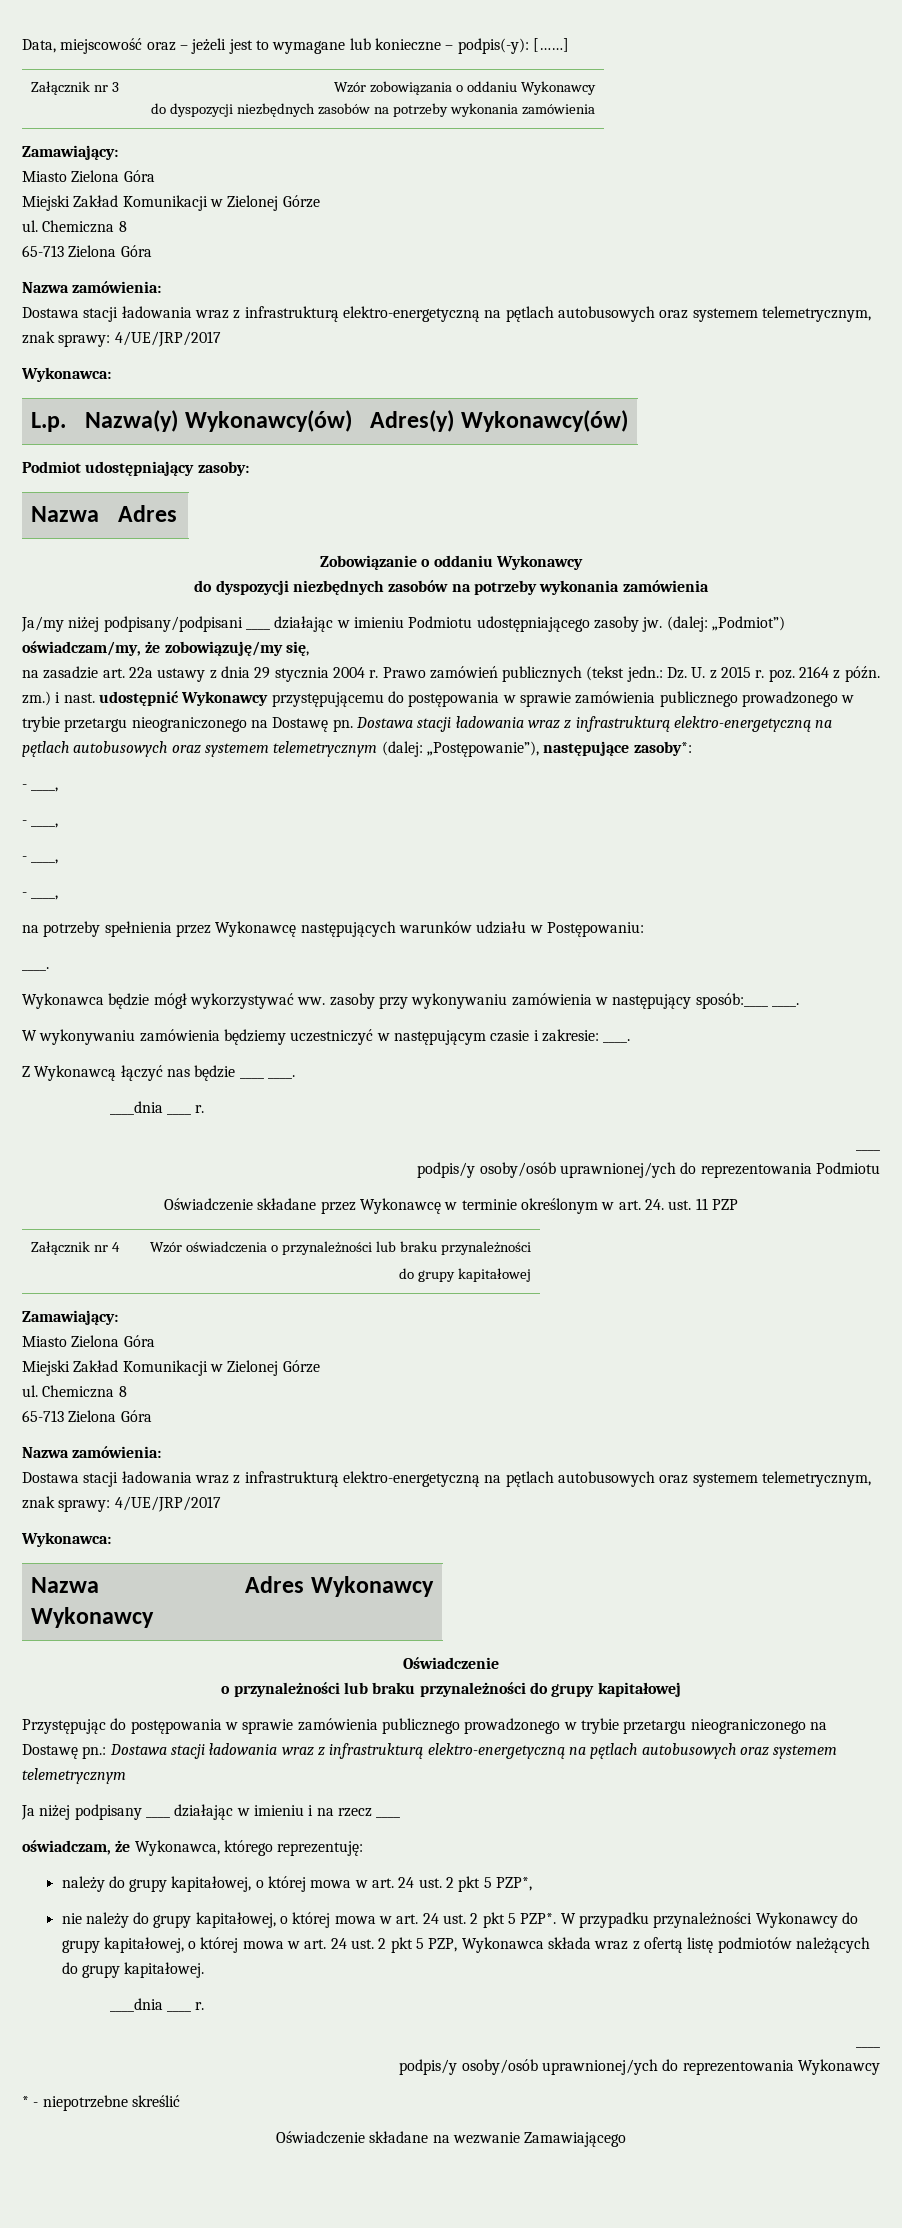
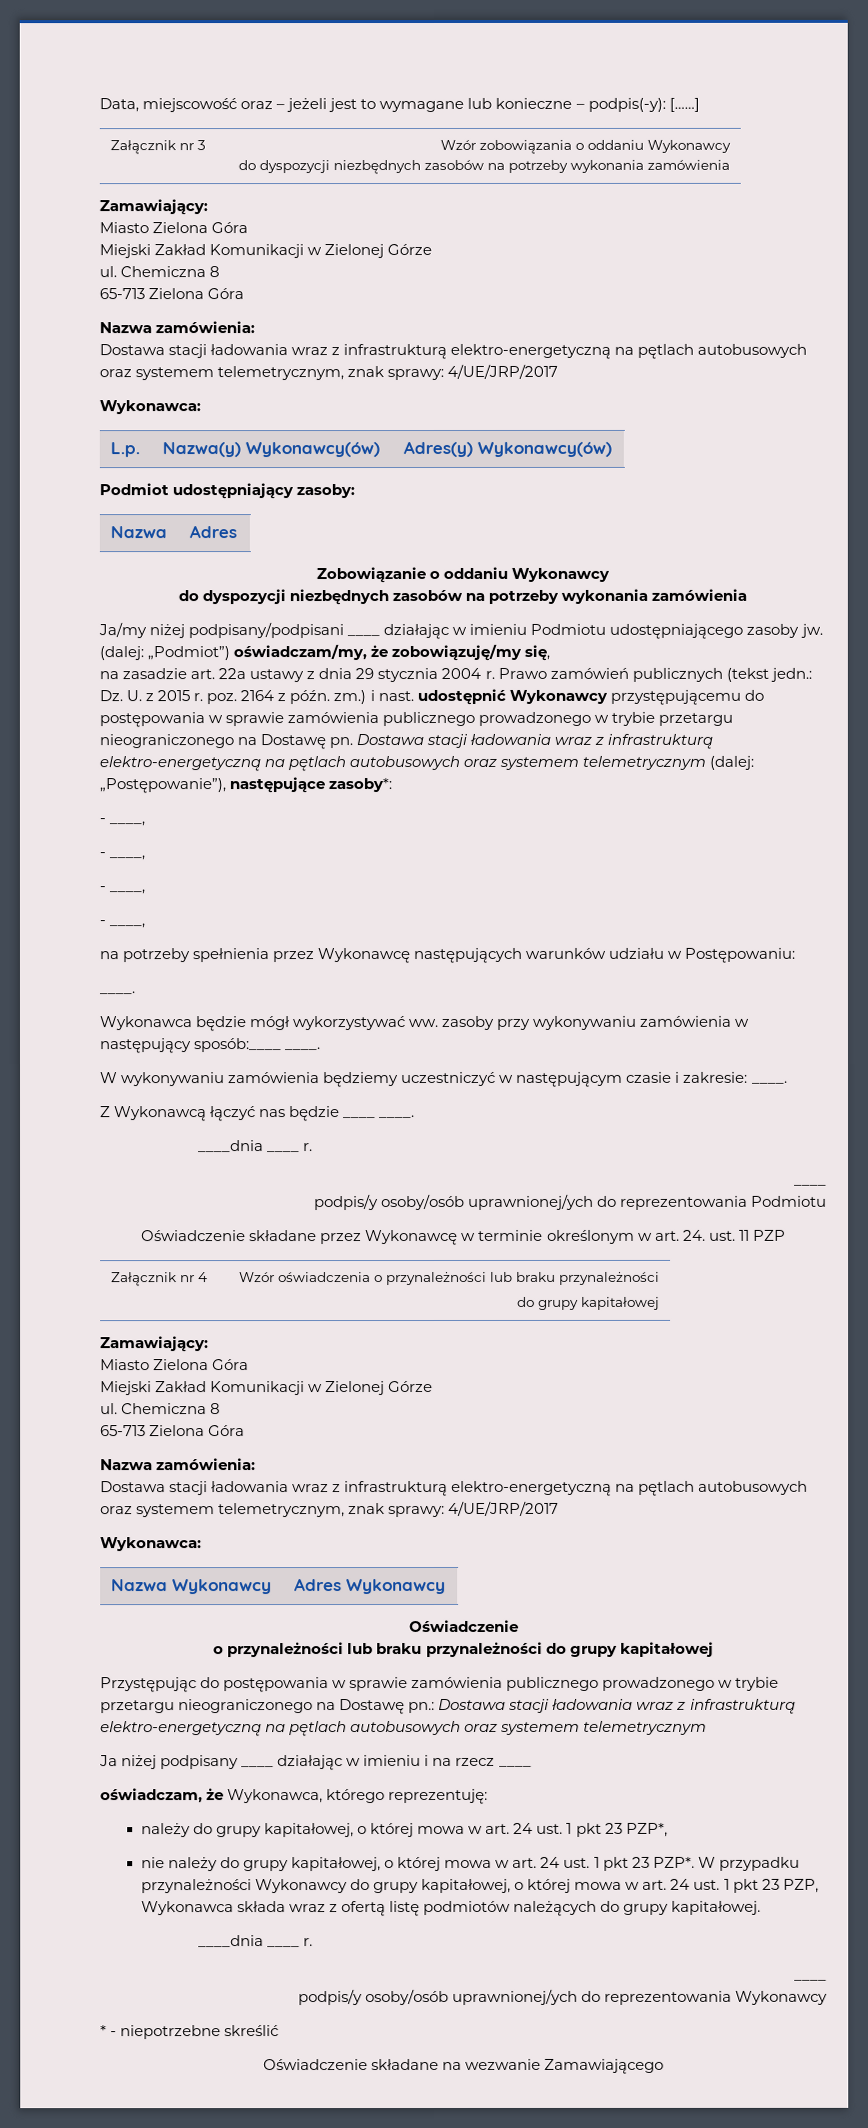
[446,1876,492,1892] 2 pkt 5 -> [566,1822,623,1837] 1 pkt 23
[470,1912,516,1928] 2 pkt 5 -> [593,1856,650,1871] 1 pkt 23
[378,1937,425,1953] 2 pkt 5 -> [723,1878,780,1893] 1 pkt 23

